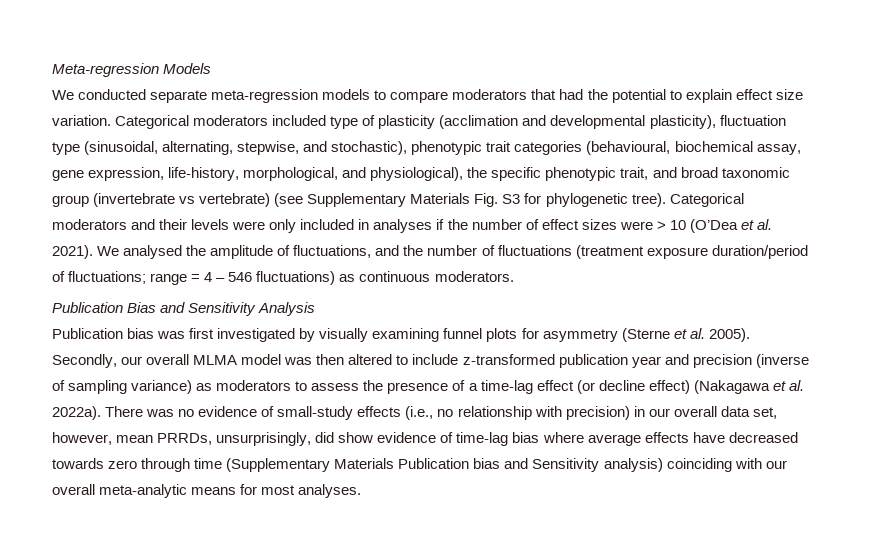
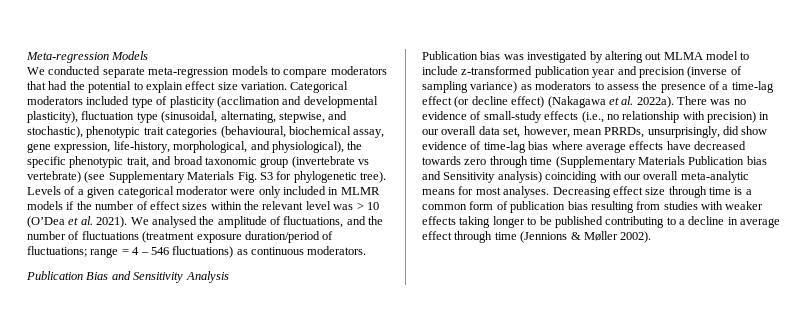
[669,193,744,207] [52,219,230,230] Categorical moderators and their levels -> [27,186,228,198] Levels of a given categorical moderator
[373,219,433,233] analyses -> [340,187,380,195] [27,201,63,210] MLMR models
[619,221,653,230] were -> [210,201,354,210] within the relevant level was
[189,328,215,339] first -> (524, 57) none
[319,328,750,342] [52,354,393,368] visually examining funnel plots for asymmetry (Sterne et al. 2005). Secondly, our overall MLMA model was then altered -> [604,51,738,63] altering out MLMA model
(362, 491) none -> [552,186,752,198] [422,201,764,213] [422,216,781,228] [422,231,652,243] Decreasing effect size through time is a common form of publication bias resulting from studies with weaker effects taking longer to be published contributing to a decline in average effect through time (Jennions & Møller 2002).

